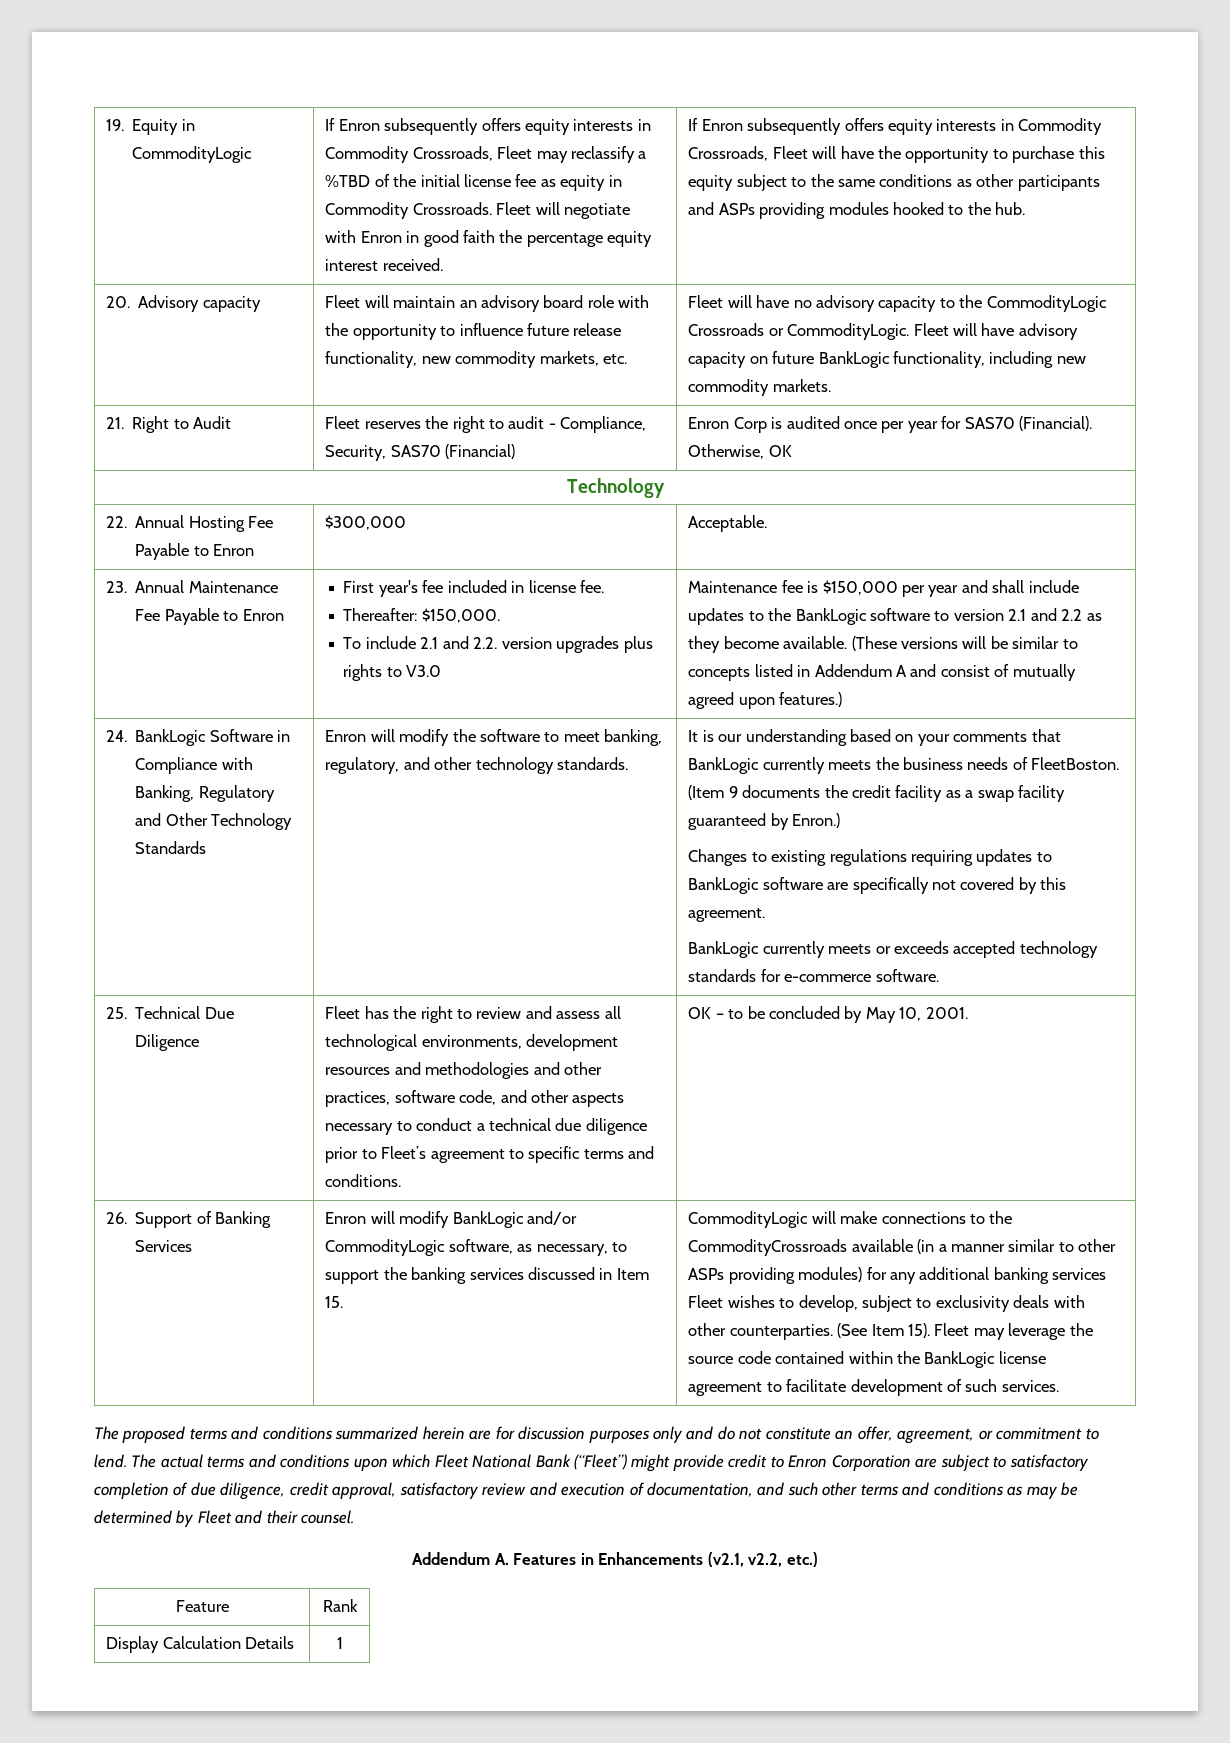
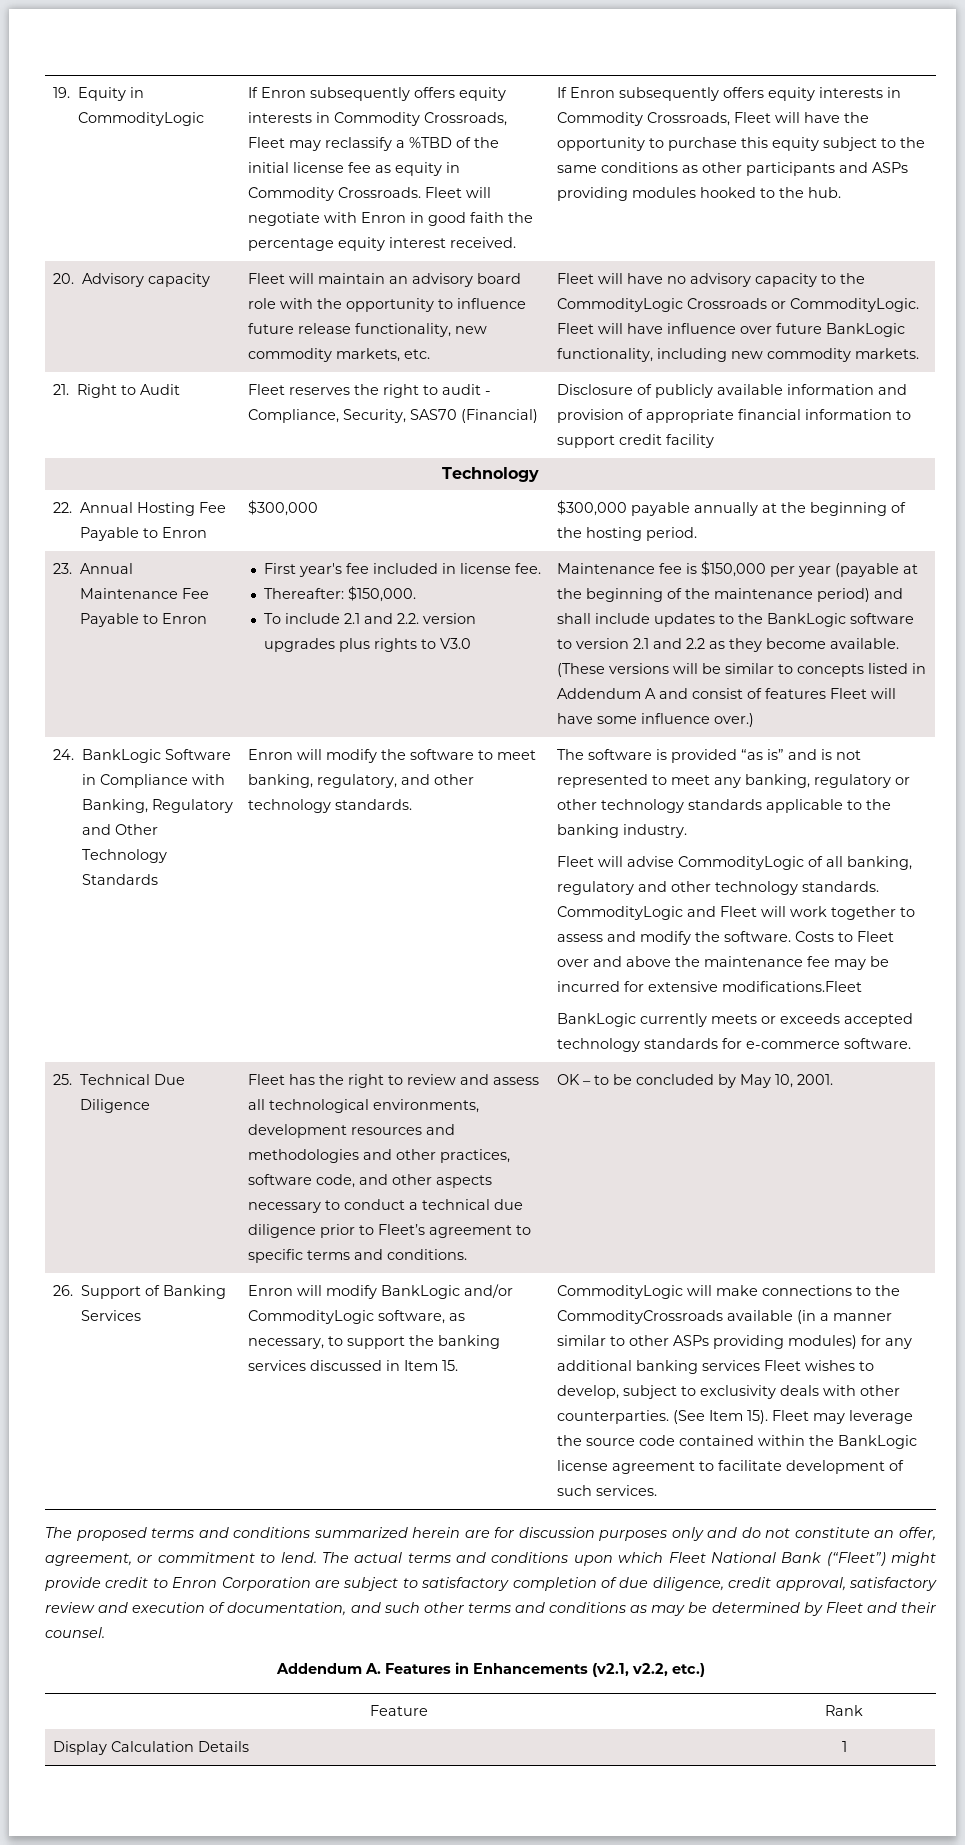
[1018,323,1078,340] [688,352,768,368] advisory capacity on -> [667,323,773,334] influence over
[688,416,1093,433] [688,444,792,459] Enron Corp is audited once per year for SAS70 (Financial). Otherwise, OK -> [557,384,908,398] [557,409,912,423] [557,434,715,448] Disclosure of publicly available information and provision of appropriate financial information to support credit facility
[688,515,768,532] Acceptable. -> [557,500,907,516] [557,527,698,541] $300,000 payable annually at the beginning of the hosting period.
(959, 591) none -> [835,563,919,577] [557,588,871,602] (payable at the beginning of the maintenance period)
[1012,664,1076,681] [688,692,843,709] mutually agreed upon features.) -> [765,688,897,699] [557,713,755,727] features Fleet will have some influence over.)
[688,729,1061,746] [688,757,1120,774] [688,785,1066,802] [688,813,841,830] [688,849,1052,866] [688,877,1067,894] [688,908,766,922] It is our understanding based on your comments that BankLogic currently meets the business needs of FleetBoston. (Item 9 documents the credit facility as a swap facility guaranteed by Enron.) // Changes to existing regulations requiring updates to BankLogic software are specifically not covered by this agreement. -> [557,749,862,763] [557,774,911,788] [557,799,892,813] [557,824,688,838] [557,856,913,870] [557,881,880,895] [557,906,916,920] [557,931,895,945] [557,956,890,970] [557,981,863,992] The software is provided “as is” and is not represented to meet any banking, regulatory or other technology standards applicable to the banking industry. // Fleet will advise CommodityLogic of all banking, regulatory and other technology standards. CommodityLogic and Fleet will work together to assess and modify the software. Costs to Fleet over and above the maintenance fee may be incurred for extensive modifications.Fleet

